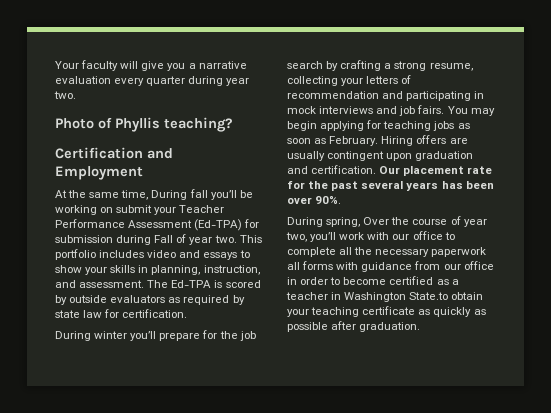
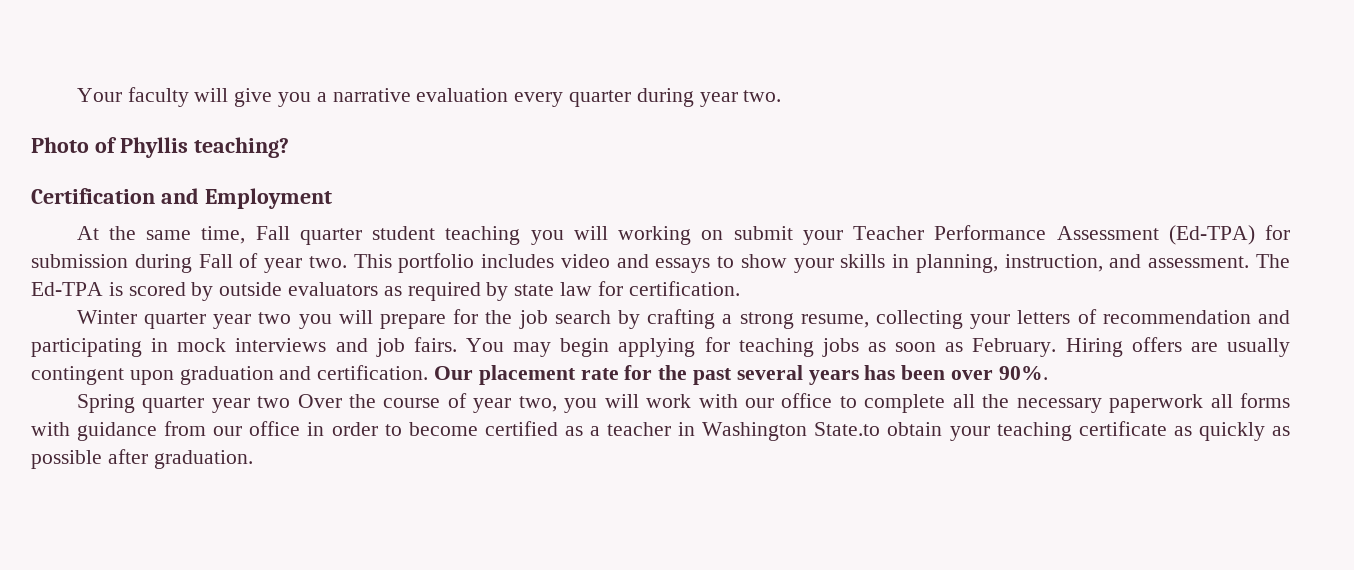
[151,189,253,200] During fall you’ll be -> [255,226,608,245] Fall quarter student teaching you will
[55,331,157,341] During winter you’ll -> [76,310,373,329] Winter quarter year two you will
[287,217,361,227] During spring, -> [76,394,291,413] Spring quarter year two
[310,232,337,242] you’ll -> [564,394,639,413] you will

